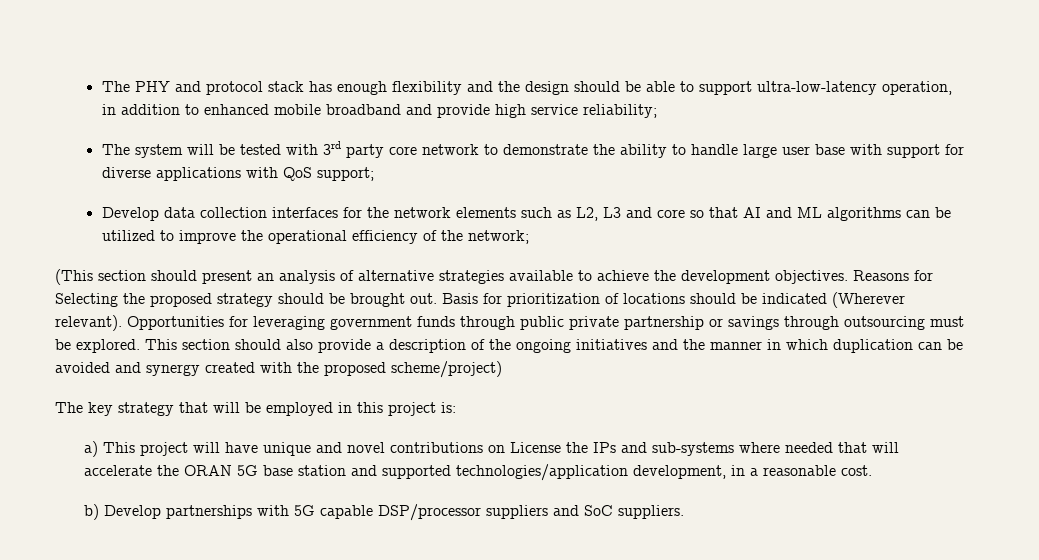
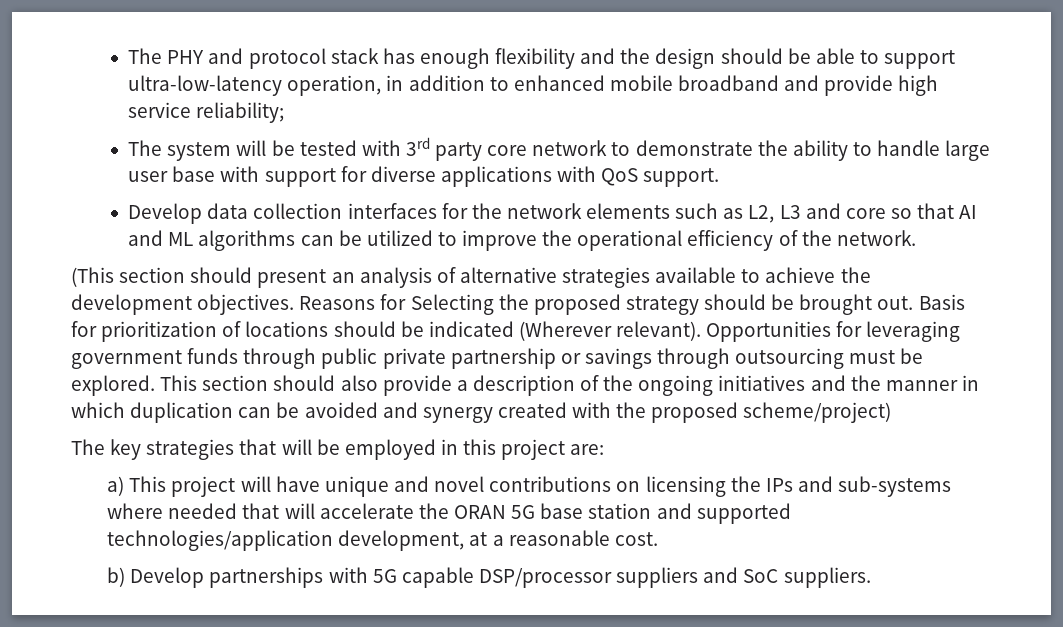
[316,167,374,181] support; -> [643,168,720,187] support.
[467,230,529,244] network; -> [836,230,916,246] network.
[118,402,174,416] strategy -> [146,439,235,460] strategies
[441,402,456,413] is: -> [570,444,605,455] are:
[509,442,561,453] License -> [645,476,726,497] licensing
[730,465,745,476] in -> [469,532,488,546] at

